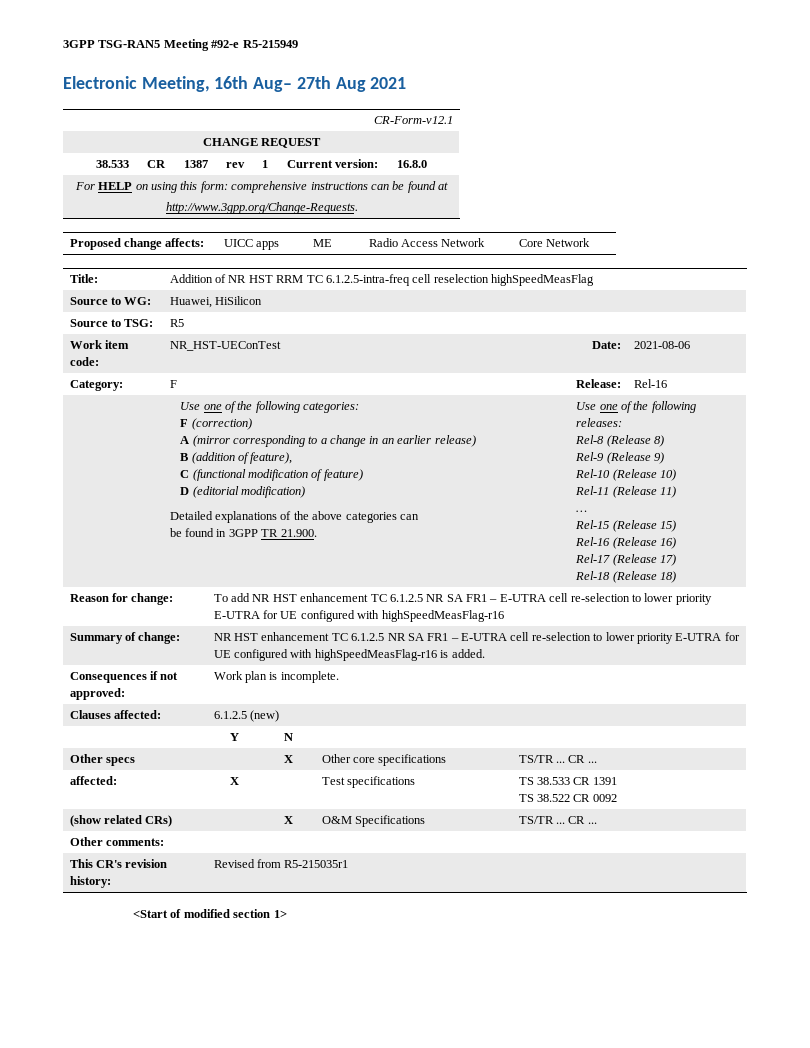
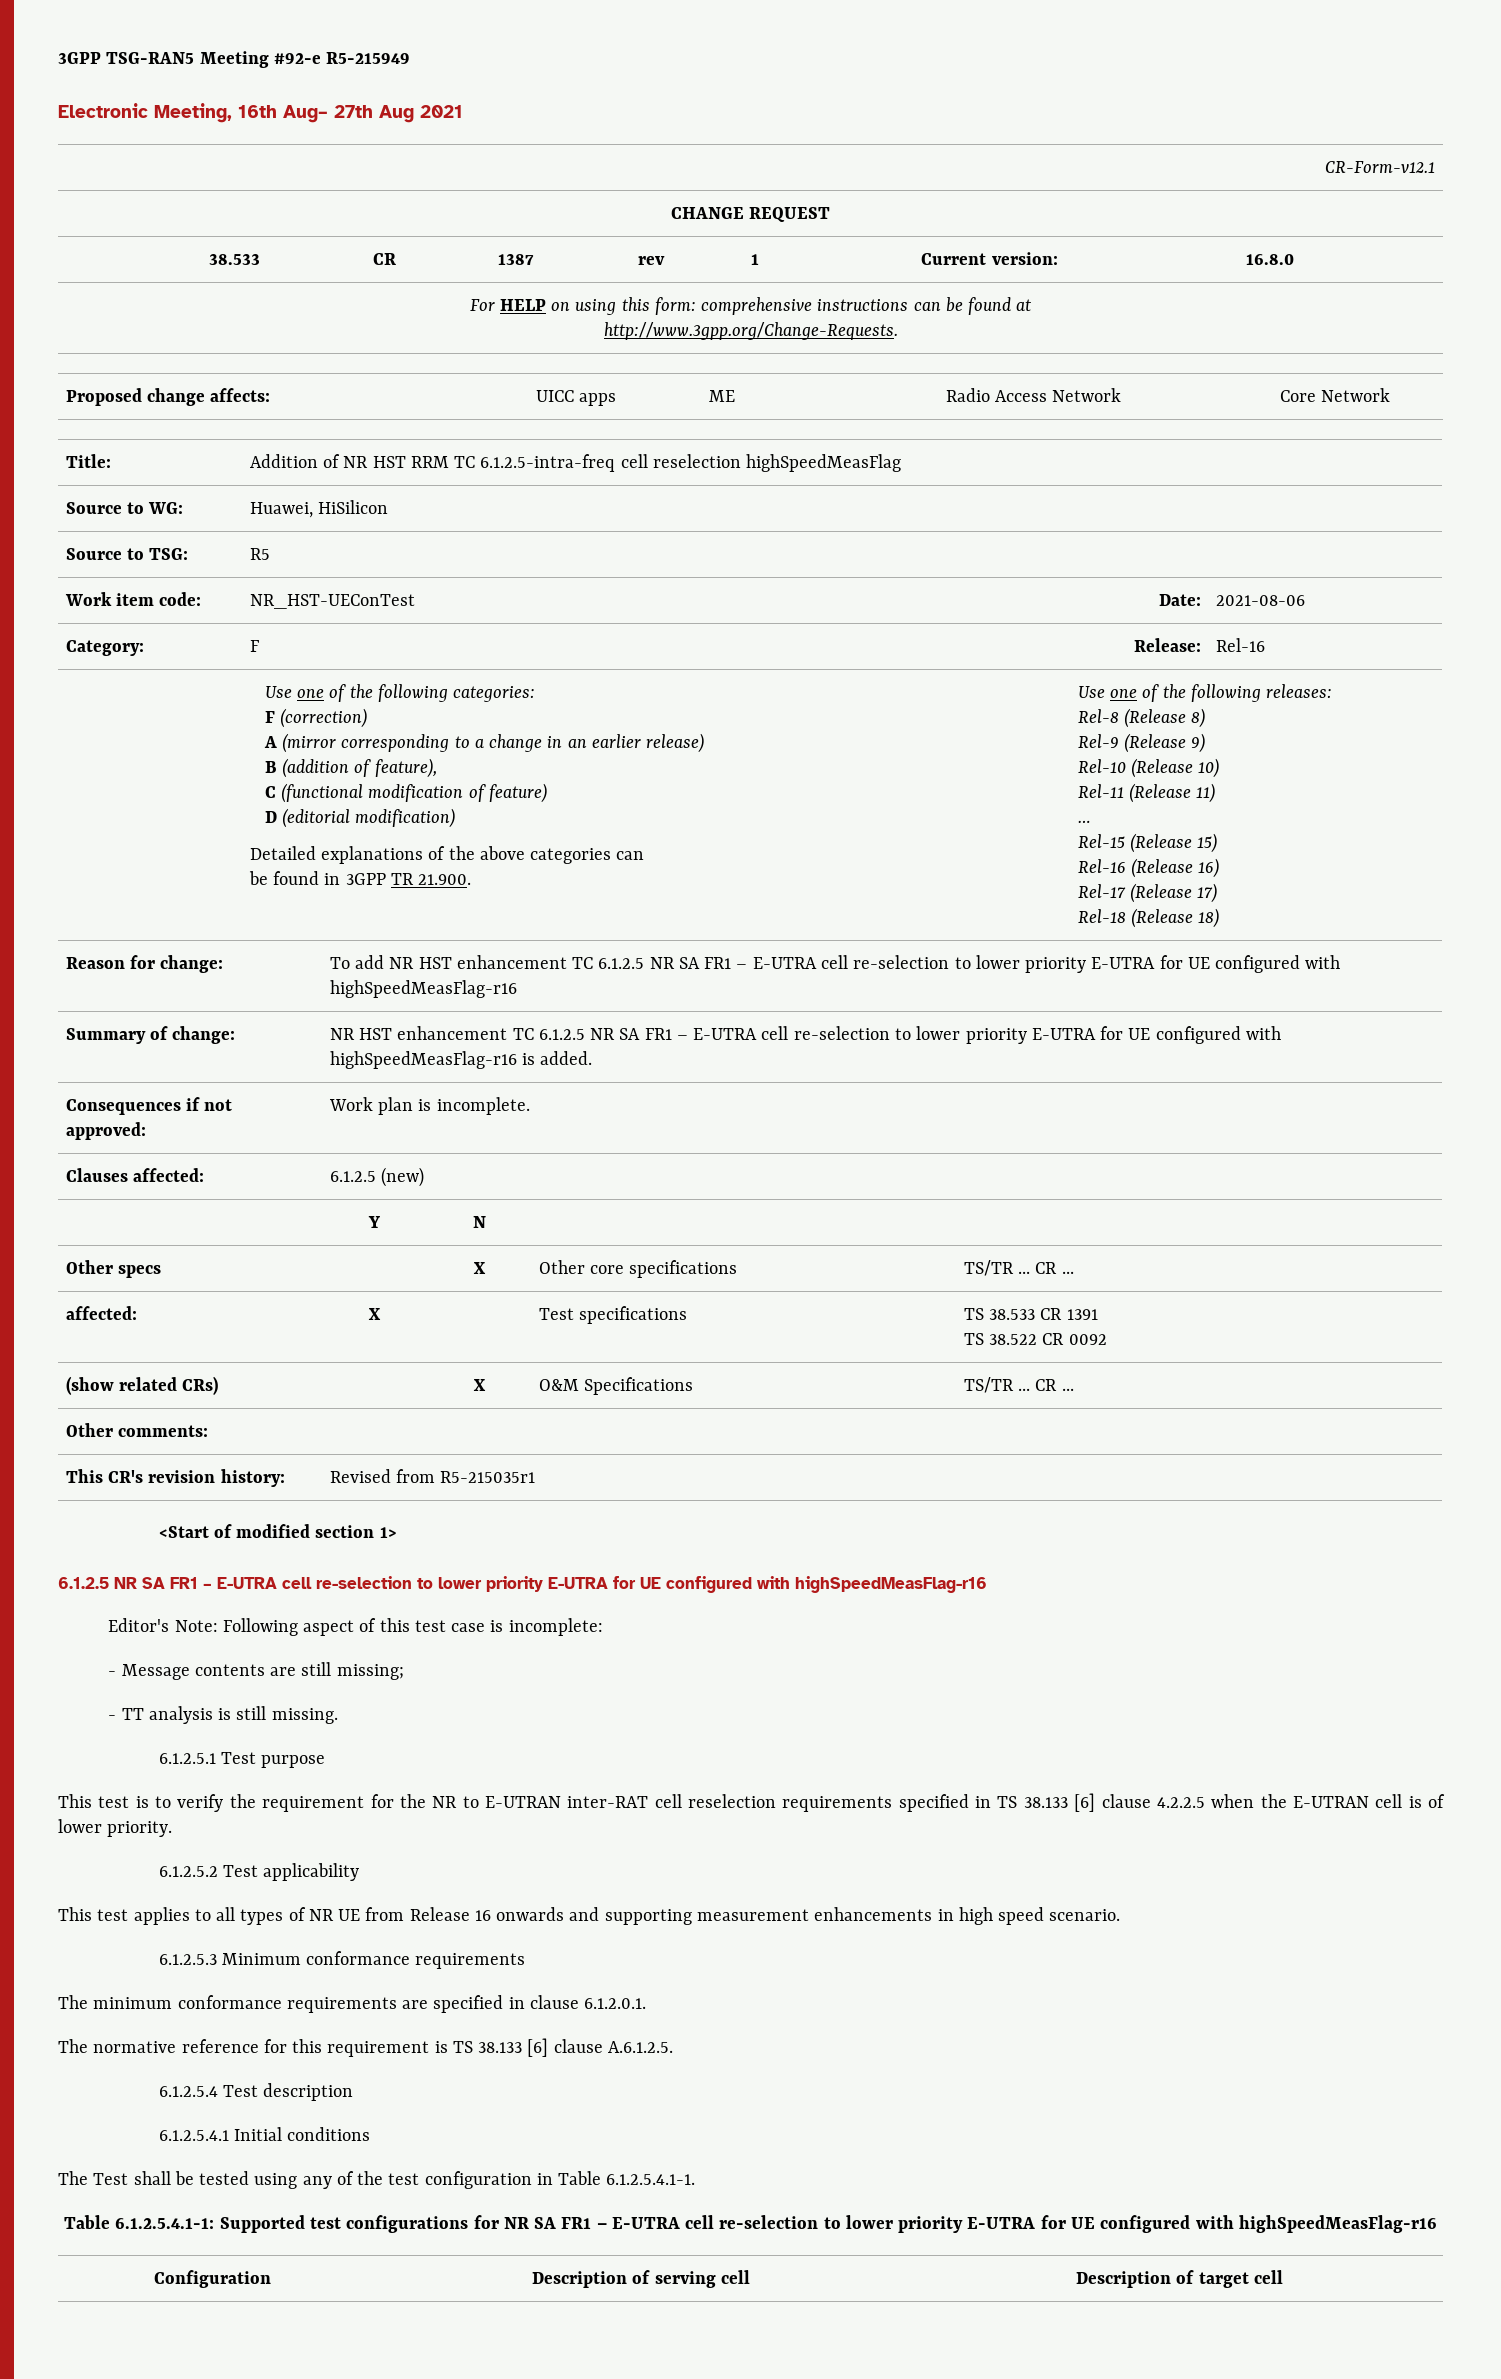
(287, 914) none -> [58,1576,987,1593] [108,1618,603,1636] [108,1662,404,1680] [108,1706,338,1724] [158,1752,326,1768] [58,1793,1446,1812] [58,1819,173,1837] [158,1863,360,1881] [58,1907,1121,1925] [158,1951,526,1969] [58,1995,647,2013] [58,2038,673,2057] [158,2083,354,2101] [158,2127,371,2141] [58,2171,696,2189] [64,2215,1437,2233] [153,2270,271,2288] [532,2270,750,2288] [1076,2270,1283,2288] // 6.1.2.5 NR SA FR1 – E-UTRA cell re-selection to lower priority E-UTRA for UE configured with highSpeedMeasFlag-r16 // Editor's Note: Following aspect of this test case is incomplete: // - Message contents are still missing; // - TT analysis is still missing. // 6.1.2.5.1 Test purpose // This test is to verify the requirement for the NR to E-UTRAN inter-RAT cell reselection requirements specified in TS 38.133 [6] clause 4.2.2.5 when the E-UTRAN cell is of lower priority. // 6.1.2.5.2 Test applicability // This test applies to all types of NR UE from Release 16 onwards and supporting measurement enhancements in high speed scenario. // 6.1.2.5.3 Minimum conformance requirements // The minimum conformance requirements are specified in clause 6.1.2.0.1. // The normative reference for this requirement is TS 38.133 [6] clause A.6.1.2.5. // 6.1.2.5.4 Test description // 6.1.2.5.4.1 Initial conditions // The Test shall be tested using any of the test configuration in Table 6.1.2.5.4.1-1. // Table 6.1.2.5.4.1-1: Supported test configurations for NR SA FR1 – E-UTRA cell re-selection to lower priority E-UTRA for UE configured with highSpeedMeasFlag-r16 // Configuration | Description of serving cell | Description of target cell

